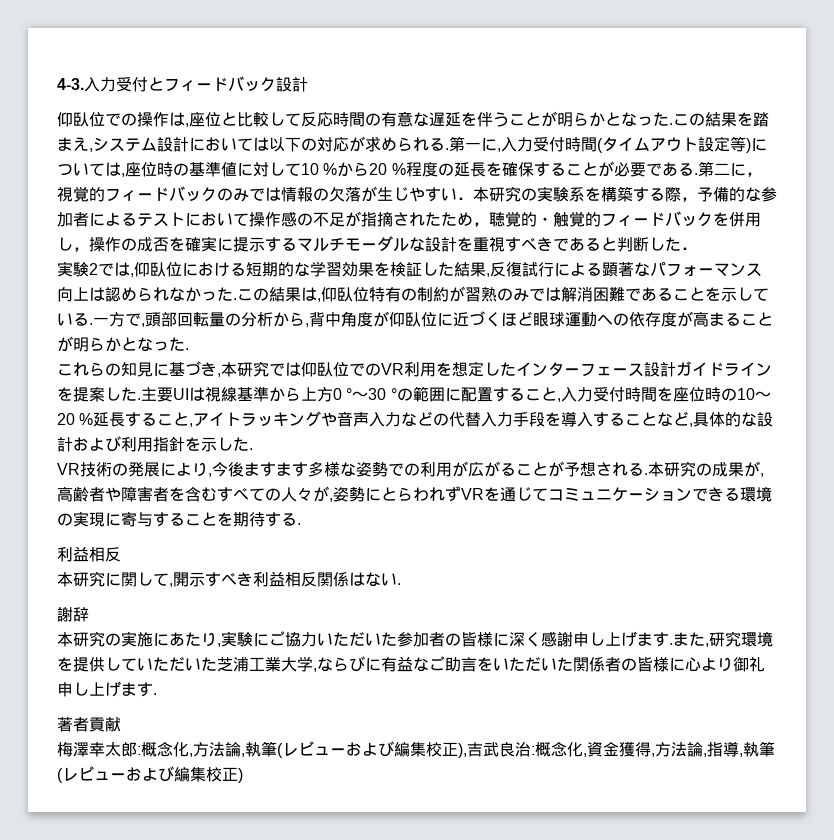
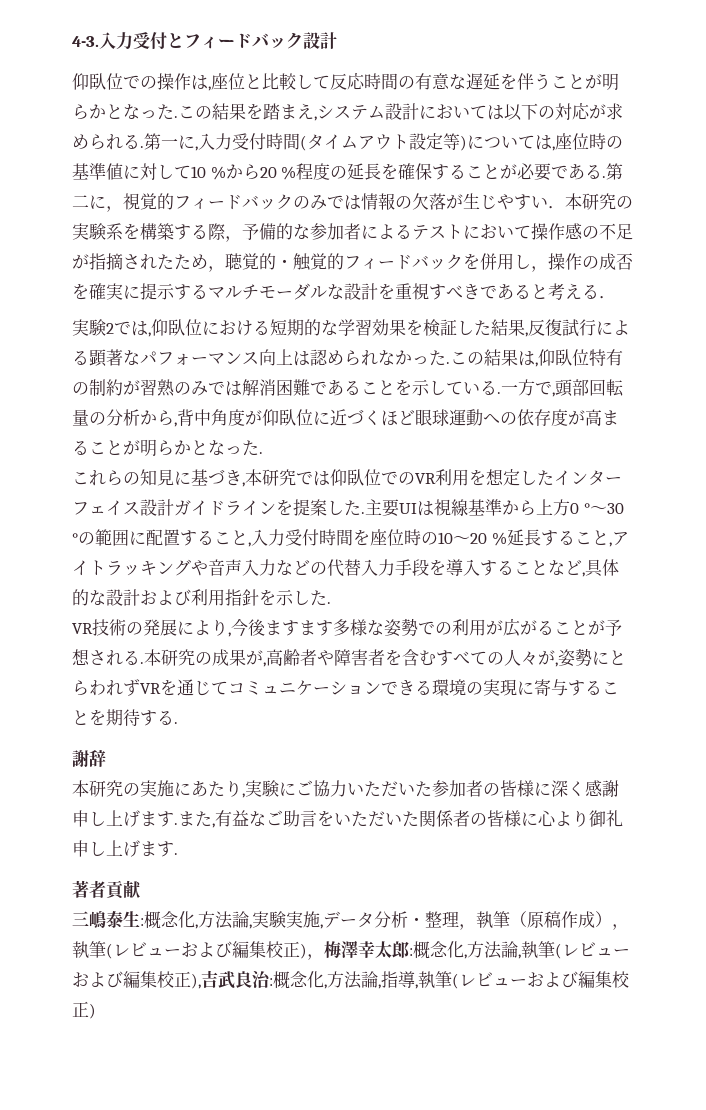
[617,237,681,252] 判断した -> [548,283,599,300] 考える
[612,368,628,375] ー -> [106,500,123,516] イ
[57,546,121,562] [57,571,401,587] // 利益相反 // 本研究に関して,開示すべき利益相反関係はない. -> (178, 723) none
[709,631,773,647] [57,656,381,672] 研究環境を提供していただいた芝浦工業大学,ならびに -> (215, 825) none
(121, 724) none -> [72,910,629,930] [72,941,324,960] 三嶋泰生:概念化,方法論,実験実施,データ分析・整理，執筆（原稿作成），執筆(レビューおよび編集校正)，
[587,741,655,757] 資金獲得, -> (327, 986) none

